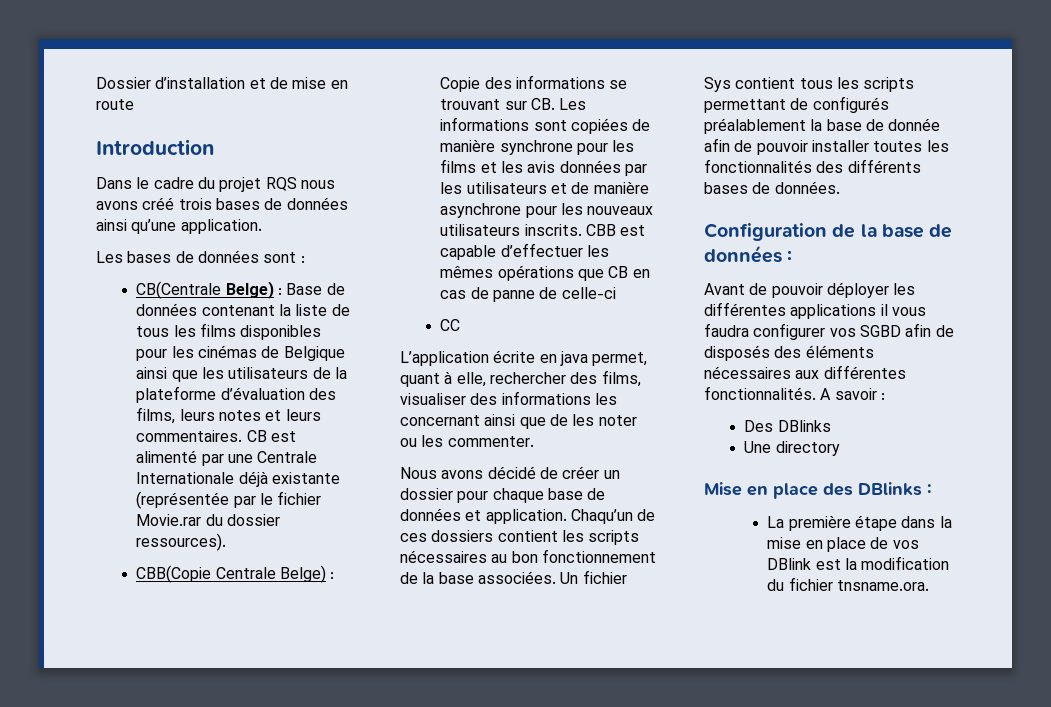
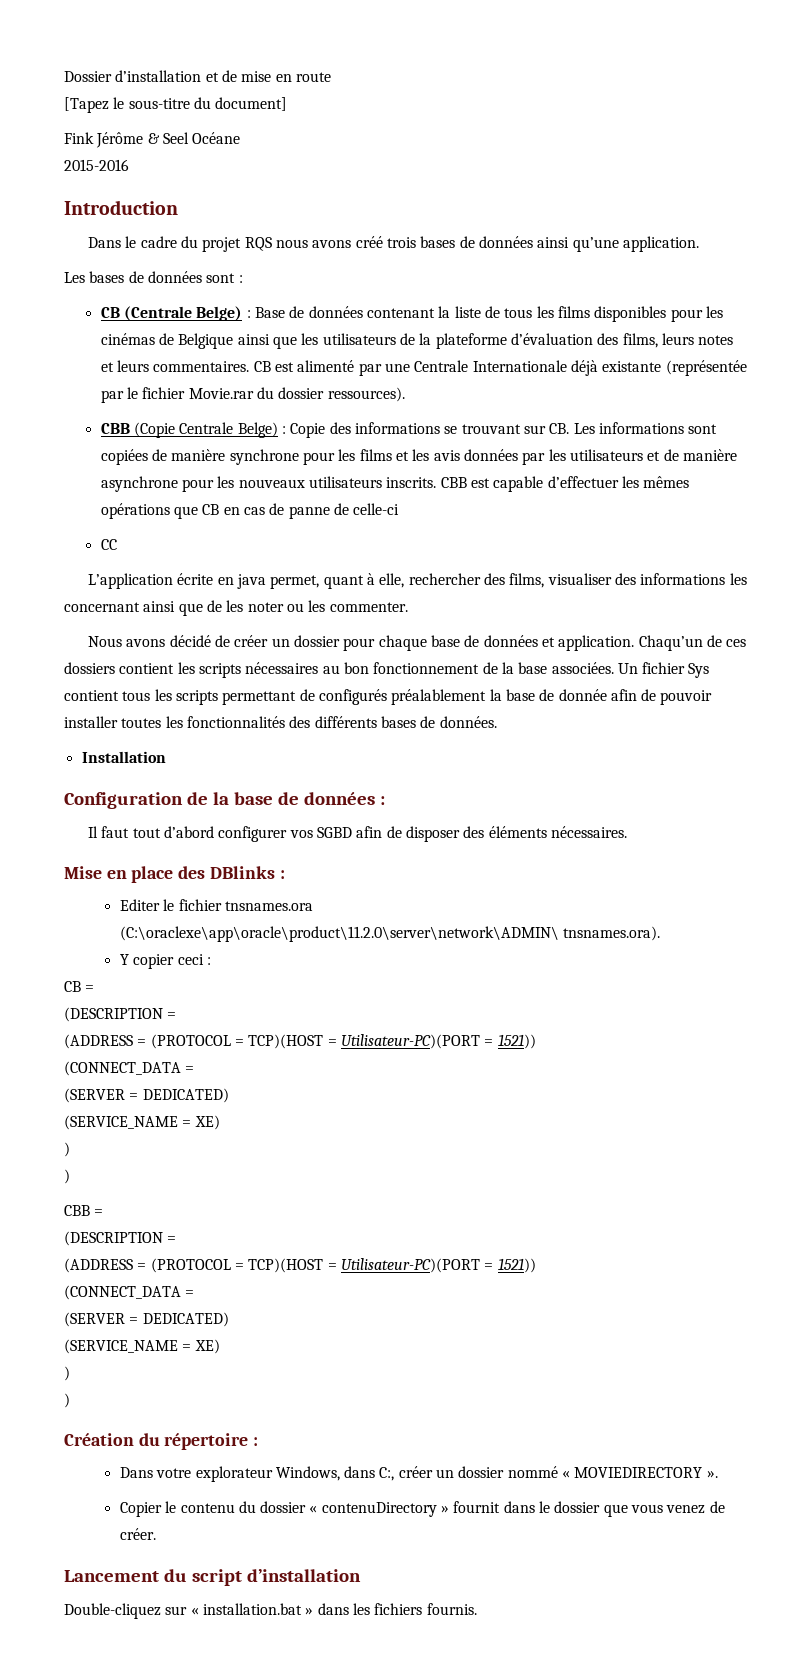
(134, 104) none -> [64,97,288,113] [64,132,241,148] [64,159,129,171] // [Tapez le sous-titre du document] // Fink Jérôme & Seel Océane // 2015-2016
[136,281,222,299] CB(Centrale -> [100,306,193,321] CB (Centrale
[136,565,212,583] CBB(Copie -> [100,422,176,438] CBB (Copie
(840, 187) none -> [81,751,166,763] // Installation
[704,282,916,298] [704,302,926,319] [704,323,749,337] Avant de pouvoir déployer les différentes applications il vous faudra -> [88,826,214,838] Il faut tout d’abord
[704,345,770,361] disposés -> [405,826,460,842] disposer
[704,365,906,379] [704,386,885,400] [744,420,831,432] [744,441,840,456] nécessaires aux différentes fonctionnalités. A savoir : // Des DBlinks // Une directory -> [550,826,627,838] nécessaires.
[767,515,952,531] [767,537,919,552] [767,556,950,570] [767,577,929,591] La première étape dans la mise en place de vos DBlink est la modification du fichier tnsname.ora. -> [119,899,313,911] [119,926,661,942] [119,954,211,969] [64,981,95,992] [64,1007,177,1022] [64,1034,536,1049] [64,1061,195,1076] [64,1088,229,1103] [64,1115,220,1130] [64,1142,70,1157] [64,1169,70,1184] [64,1205,104,1216] [64,1231,177,1246] [64,1258,536,1273] [64,1285,195,1300] [64,1312,229,1327] [64,1339,220,1354] [64,1366,70,1381] [64,1393,70,1408] [64,1433,259,1450] [119,1466,718,1482] [119,1501,725,1517] [119,1528,156,1540] [64,1569,361,1586] [64,1603,477,1619] Editer le fichier tnsnames.ora (C:\oraclexe\app\oracle\product\11.2.0\server\network\ADMIN\ tnsnames.ora). // Y copier ceci : // CB = // (DESCRIPTION = // (ADDRESS = (PROTOCOL = TCP)(HOST = Utilisateur-PC)(PORT = 1521)) // (CONNECT_DATA = // (SERVER = DEDICATED) // (SERVICE_NAME = XE) // ) // ) // CBB = // (DESCRIPTION = // (ADDRESS = (PROTOCOL = TCP)(HOST = Utilisateur-PC)(PORT = 1521)) // (CONNECT_DATA = // (SERVER = DEDICATED) // (SERVICE_NAME = XE) // ) // ) // Création du répertoire : // Dans votre explorateur Windows, dans C:, créer un dossier nommé « MOVIEDIRECTORY ». // Copier le contenu du dossier « contenuDirectory » fournit dans le dossier que vous venez de créer. // Lancement du script d’installation // Double-cliquez sur « installation.bat » dans les fichiers fournis.

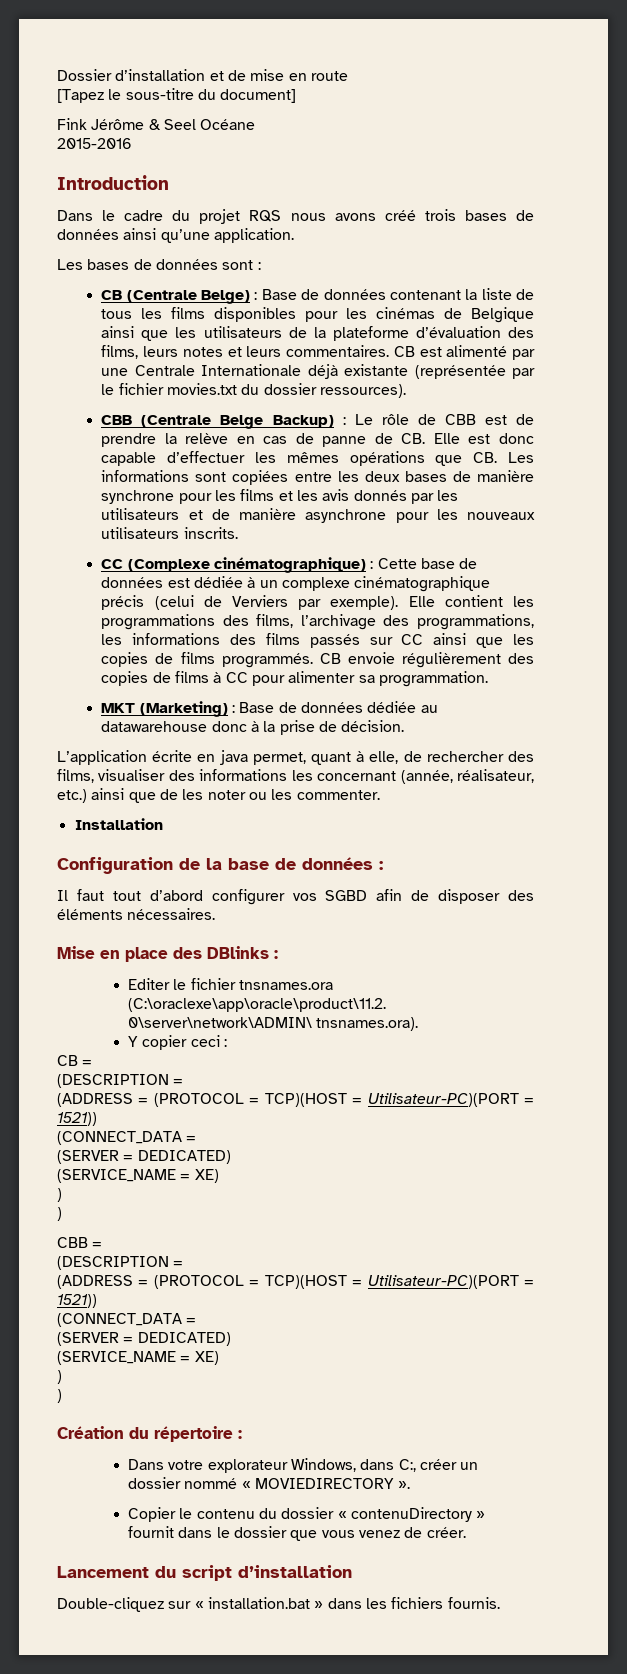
[188,388,254,399] Movie.rar -> [166,383,237,395] movies.txt
[134,422,546,438] (Copie Centrale Belge) : Copie des informations se trouvant sur -> [141,414,534,429] [101,433,534,447] [101,451,463,466] (Centrale Belge Backup) : Le rôle de CBB est de prendre la relève en cas de panne de CB. Elle est donc capable d’effectuer les mêmes opérations que
(148, 457) none -> [294,471,447,482] entre les deux bases
[463,449,518,461] données -> [353,490,407,501] donnés
[440,476,690,492] [100,503,400,519] [100,539,117,550] CBB est capable d’effectuer les mêmes opérations que CB en cas de panne de celle-ci // CC -> [101,557,478,573] [101,576,491,592] [101,595,535,610] [101,614,534,630] [101,633,535,648] [101,652,534,668] [101,671,488,687] [101,701,438,717] [101,720,405,735] // CC (Complexe cinématographique) : Cette base de données est dédiée à un complexe cinématographique précis (celui de Verviers par exemple). Elle contient les programmations des films, l’archivage des programmations, les informations des films passés sur CC ainsi que les copies de films programmés. CB envoie régulièrement des copies de films à CC pour alimenter sa programmation. // MKT (Marketing) : Base de données dédiée au datawarehouse donc à la prise de décision.
(405, 580) none -> [403,751,422,762] de
(140, 607) none -> [400,769,535,784] [57,789,87,803] (année, réalisateur, etc.)
[88,635,747,651] [64,662,710,678] [64,689,713,705] [64,716,497,728] // Nous avons décidé de créer un dossier pour chaque base de données et application. Chaqu’un de ces dossiers contient les scripts nécessaires au bon fonctionnement de la base associées. Un fichier Sys contient tous les scripts permettant de configurés préalablement la base de donnée afin de pouvoir installer toutes les fonctionnalités des différents bases de données. -> (380, 795) none

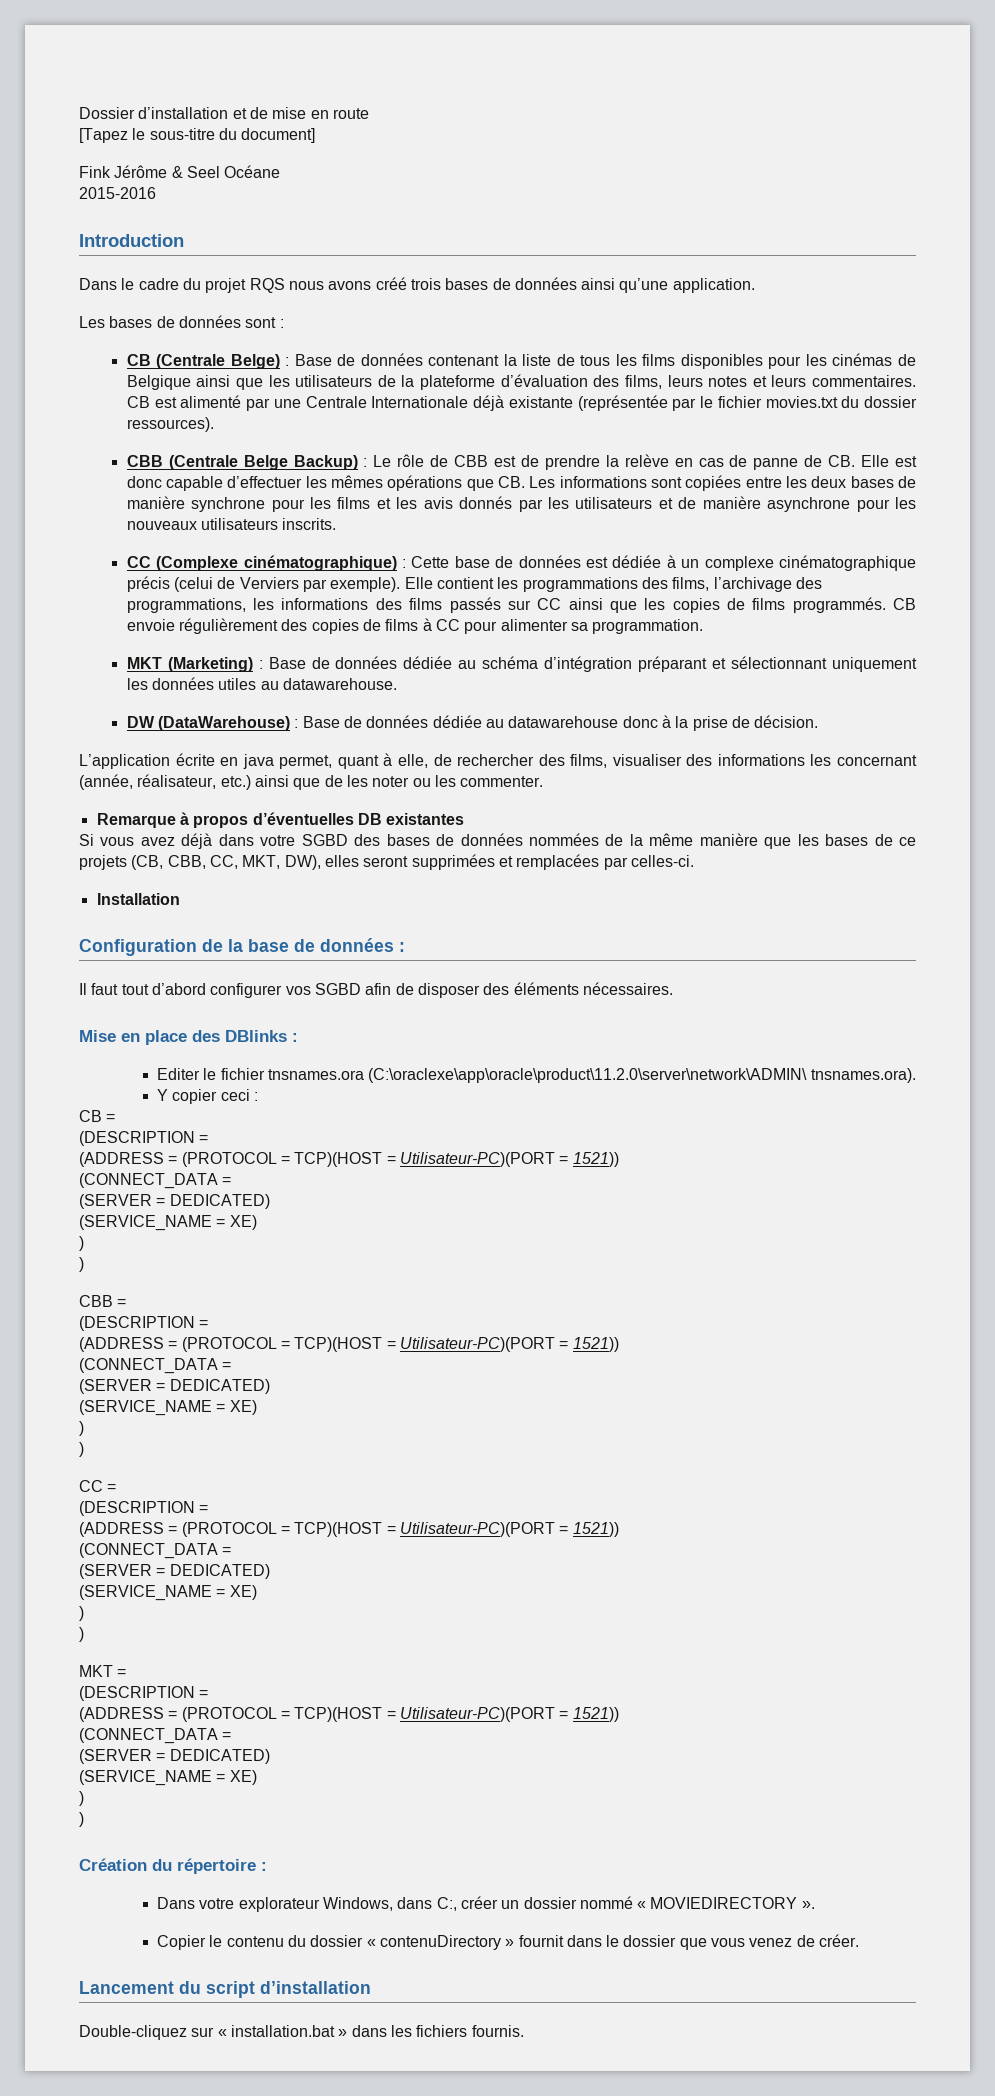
(438, 709) none -> [482,656,918,672] [126,677,398,690] [126,715,505,731] schéma d’intégration préparant et sélectionnant uniquement les données utiles au datawarehouse. // DW (DataWarehouse) : Base de données dédiée au
(380, 795) none -> [96,812,465,828] [79,833,917,849] [79,854,694,870] // Remarque à propos d’éventuelles DB existantes // Si vous avez déjà dans votre SGBD des bases de données nommées de la même manière que les bases de ce projets (CB, CBB, CC, MKT, DW), elles seront supprimées et remplacées par celles-ci.
(62, 1396) none -> [79,1480,117,1492] [79,1501,209,1516] [79,1522,619,1537] [79,1543,232,1559] [79,1564,270,1579] [79,1585,257,1601] [79,1606,84,1621] [79,1627,84,1642] [79,1665,127,1677] [79,1686,209,1701] [79,1707,619,1722] [79,1728,232,1744] [79,1749,270,1764] [79,1770,257,1786] [79,1791,84,1806] [79,1812,84,1827] // CC = // (DESCRIPTION = // (ADDRESS = (PROTOCOL = TCP)(HOST = Utilisateur-PC)(PORT = 1521)) // (CONNECT_DATA = // (SERVER = DEDICATED) // (SERVICE_NAME = XE) // ) // ) // MKT = // (DESCRIPTION = // (ADDRESS = (PROTOCOL = TCP)(HOST = Utilisateur-PC)(PORT = 1521)) // (CONNECT_DATA = // (SERVER = DEDICATED) // (SERVICE_NAME = XE) // ) // )

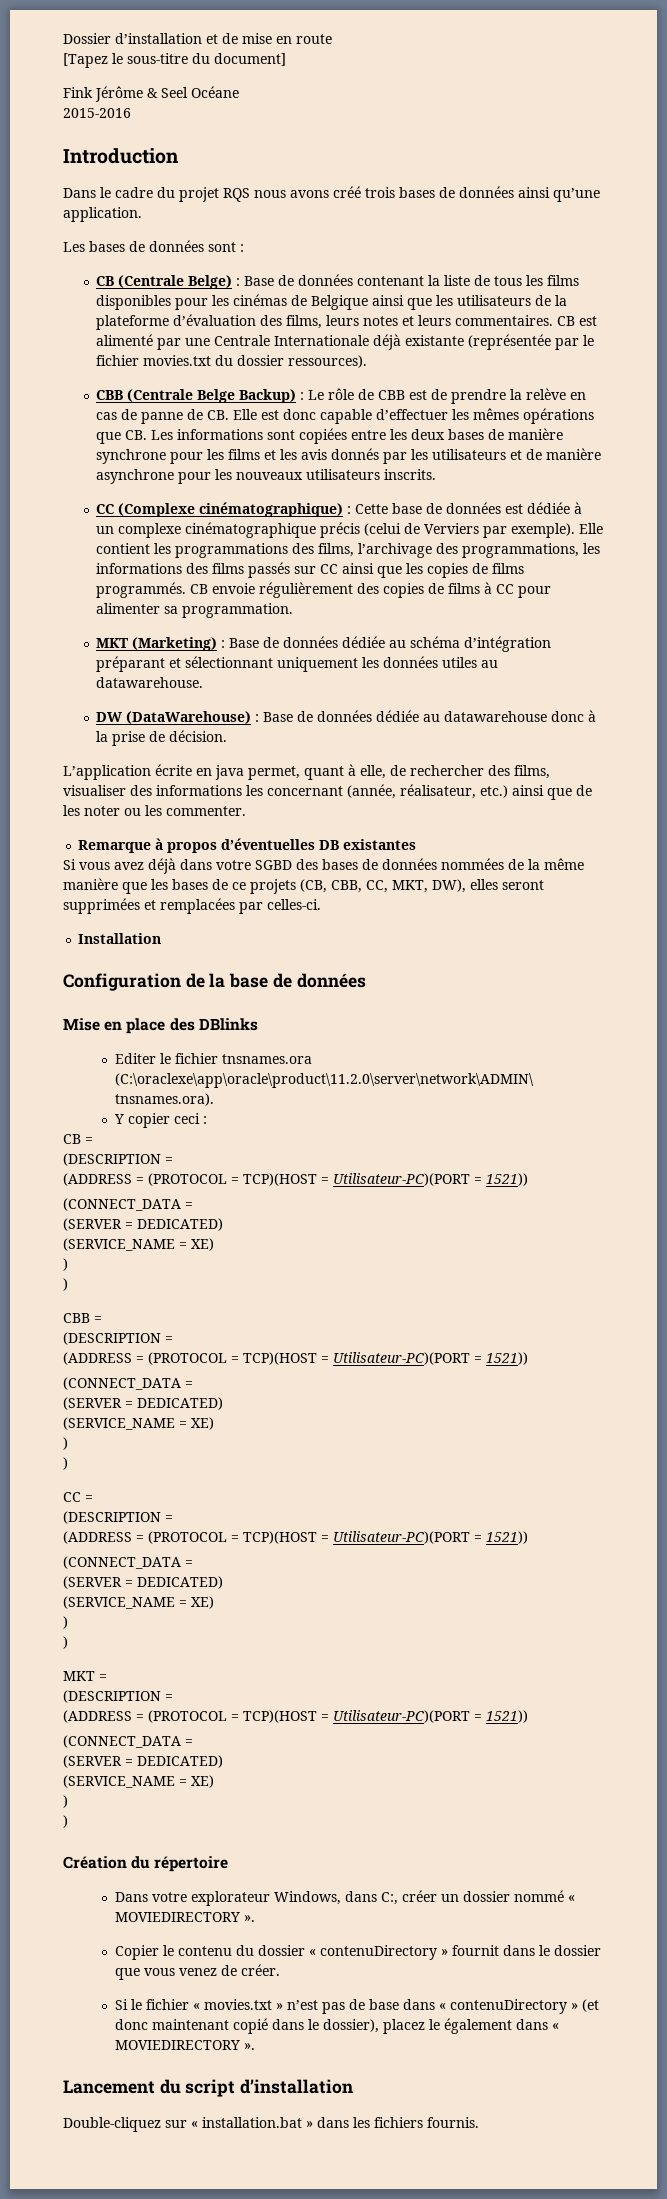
[399,942,405,952] [79,982,673,998] : // Il faut tout d’abord configurer vos SGBD afin de disposer des éléments nécessaires. -> (366, 980) none
[292,1033,298,1042] : -> (258, 1024) none
[261,1862,267,1871] : -> (229, 1864) none
(860, 1940) none -> [114,1999,599,2014] [114,2018,559,2034] [114,2040,255,2050] // Si le fichier « movies.txt » n’est pas de base dans « contenuDirectory » (et donc maintenant copié dans le dossier), placez le également dans « MOVIEDIRECTORY ».

